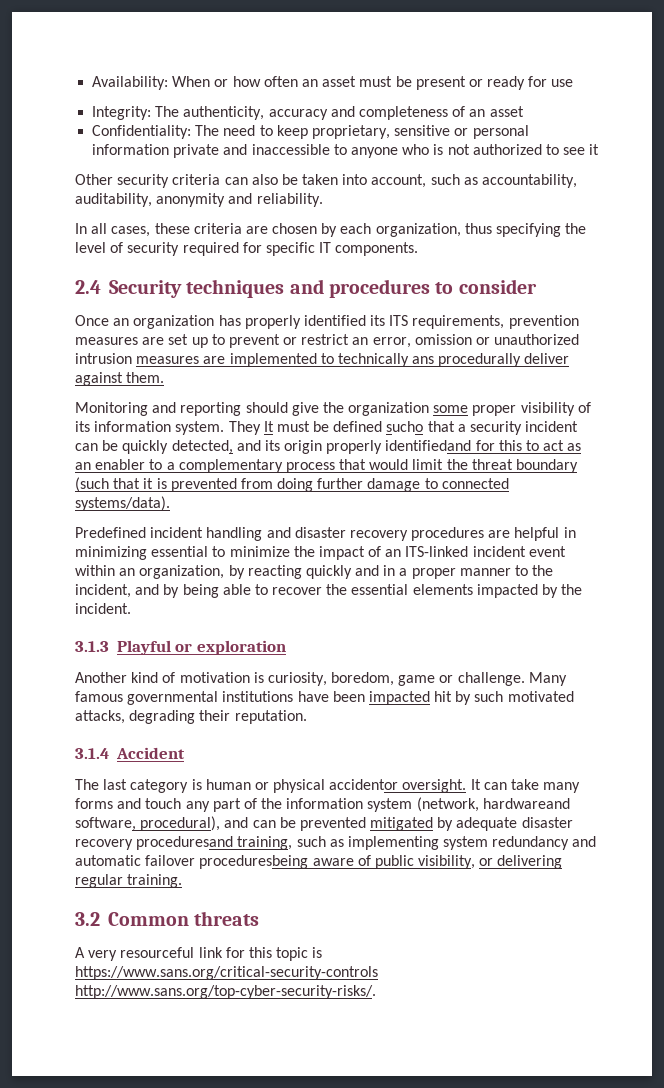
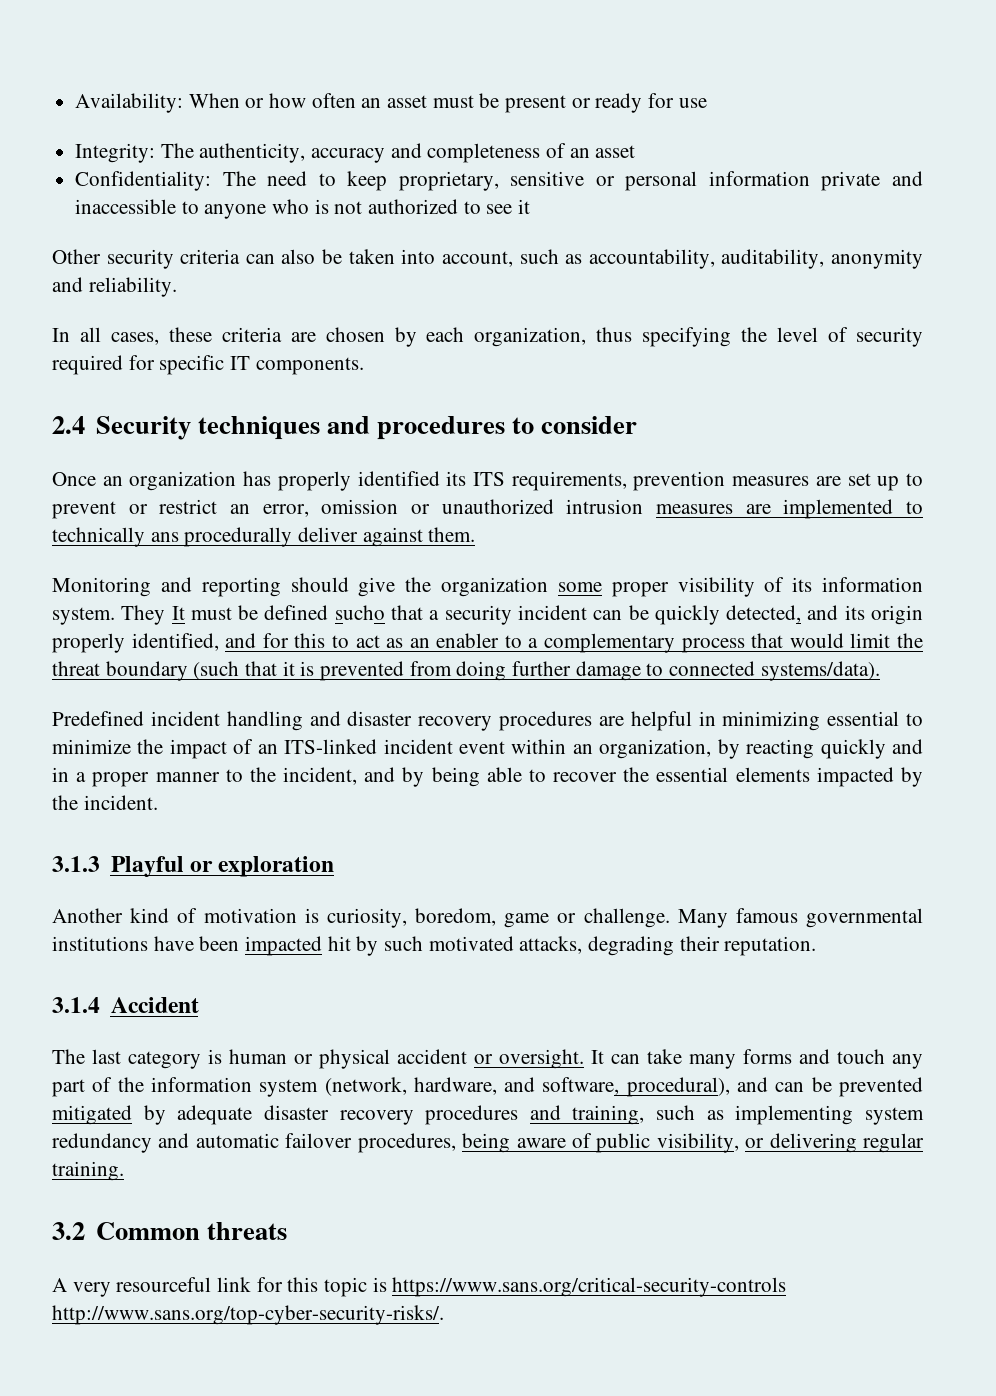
[385,440,472,451] identifiedand -> [131,633,257,651] identified, and
[329,779,399,790] accidentor -> [397,1049,493,1064] accident or
[482,798,570,809] hardwareand -> [413,1077,536,1095] hardware, and
[136,836,234,850] proceduresand -> [425,1105,561,1125] procedures and
[199,855,309,869] proceduresbeing -> [357,1133,511,1153] procedures, being

